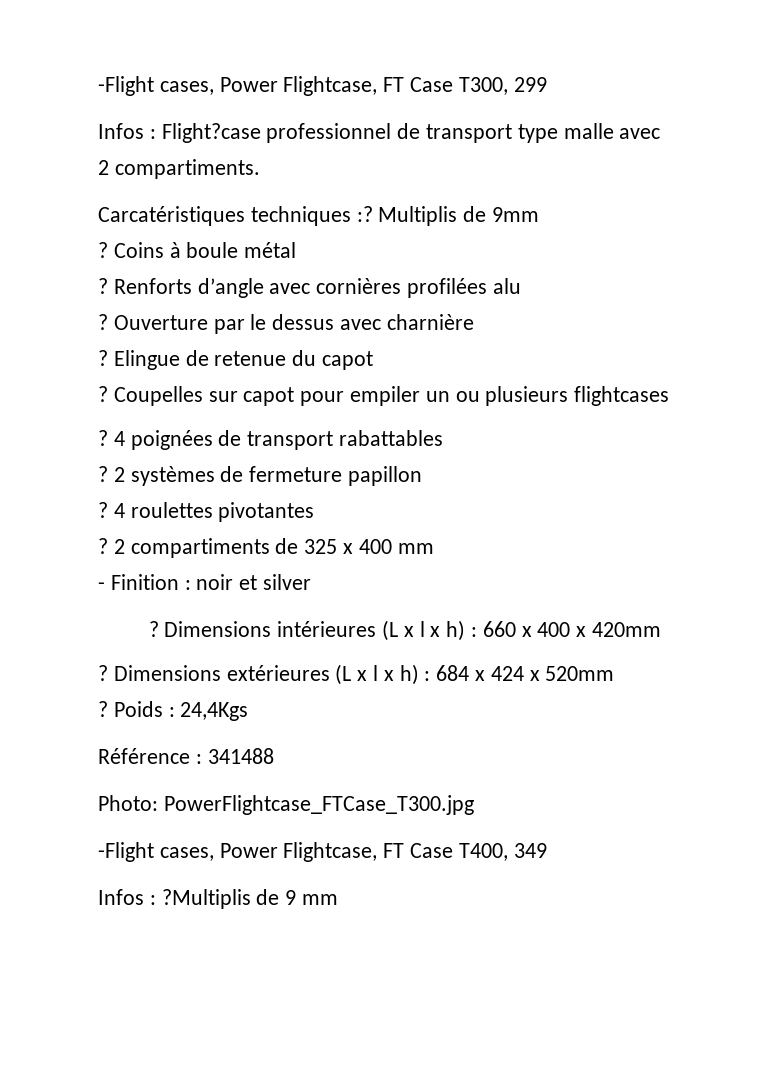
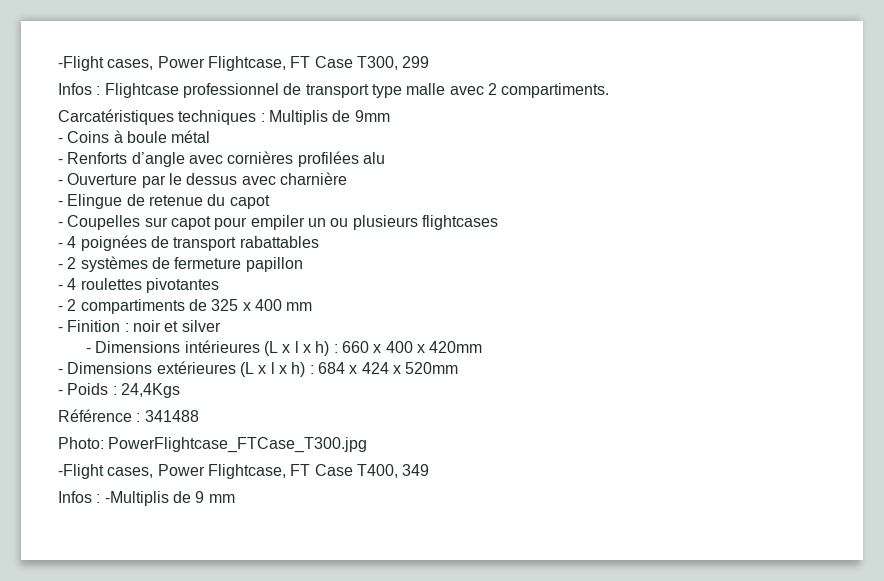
[161,123,261,143] Flight?case -> [104,83,179,98] Flightcase
[356,206,373,222] :? -> [260,113,265,122] :
[98,242,108,258] ? -> [58,138,63,143] -
[98,278,108,294] ? -> [58,159,63,164] -
[98,314,108,330] ? -> [58,180,63,185] -
[98,350,108,366] ? -> [58,201,63,206] -
[98,386,108,402] ? -> [58,222,63,227] -
[98,430,108,446] ? -> [58,243,63,248] -
[98,466,108,482] ? -> [58,264,63,269] -
[98,502,108,518] ? -> [58,285,63,290] -
[98,538,108,554] ? -> [58,306,63,311] -
[148,621,159,637] ? -> [86,348,92,353] -
[98,665,108,681] ? -> [58,369,63,374] -
[98,701,108,717] ? -> [58,390,63,395] -
[161,889,251,909] ?Multiplis -> [104,491,169,506] -Multiplis

